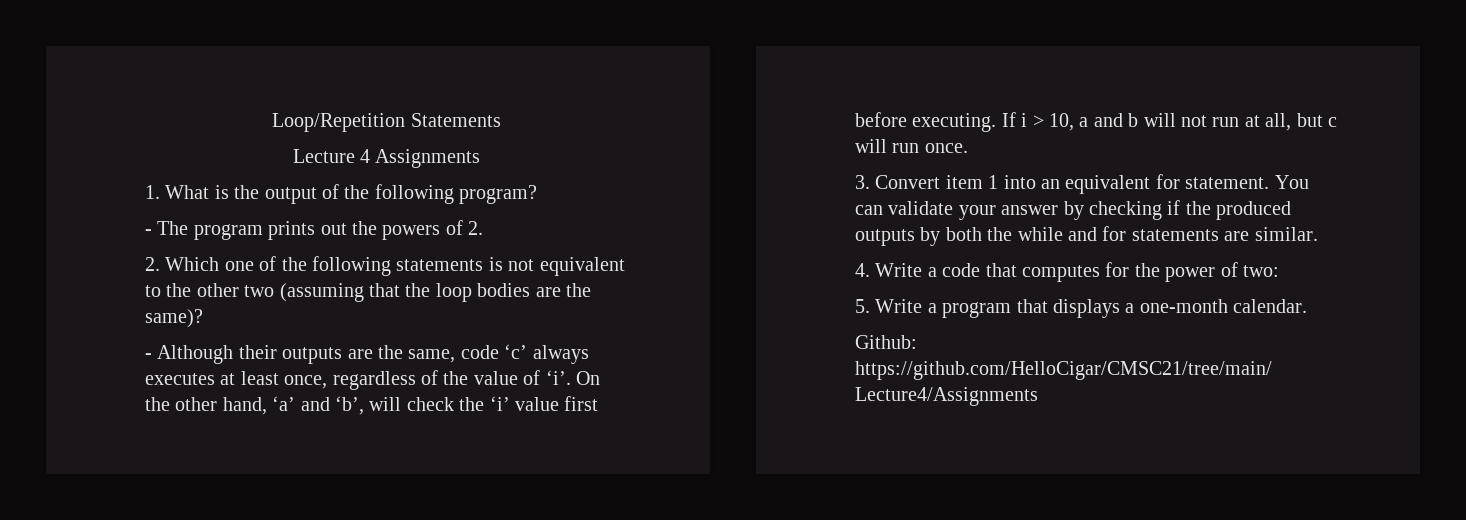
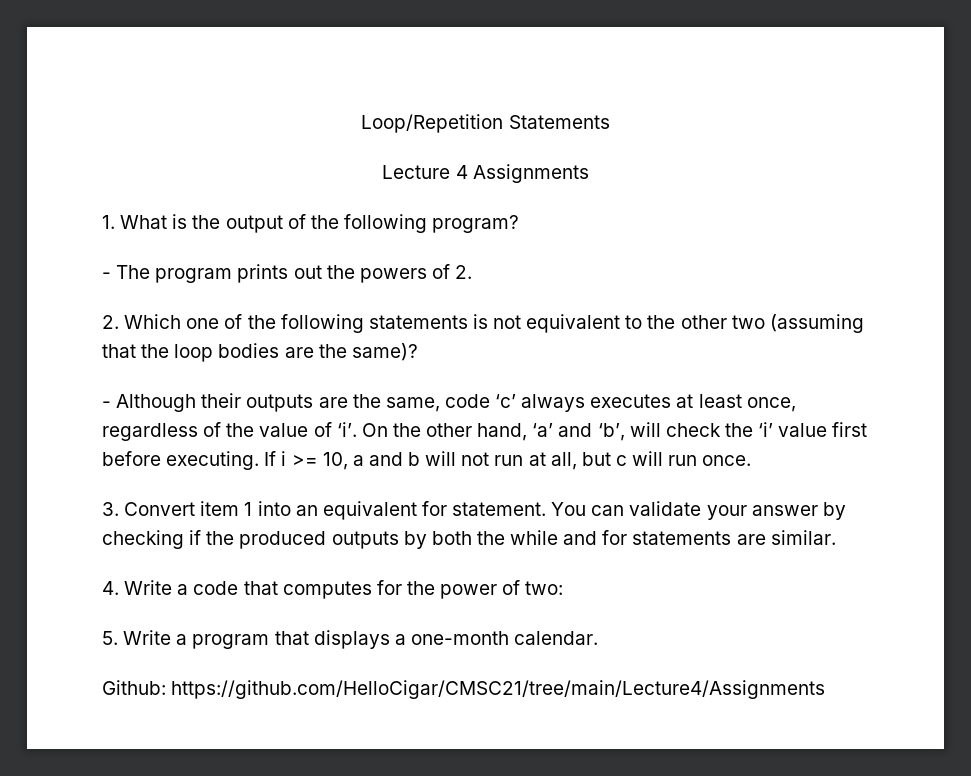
[1032,115,1044,127] > -> [291,455,318,466] >=

